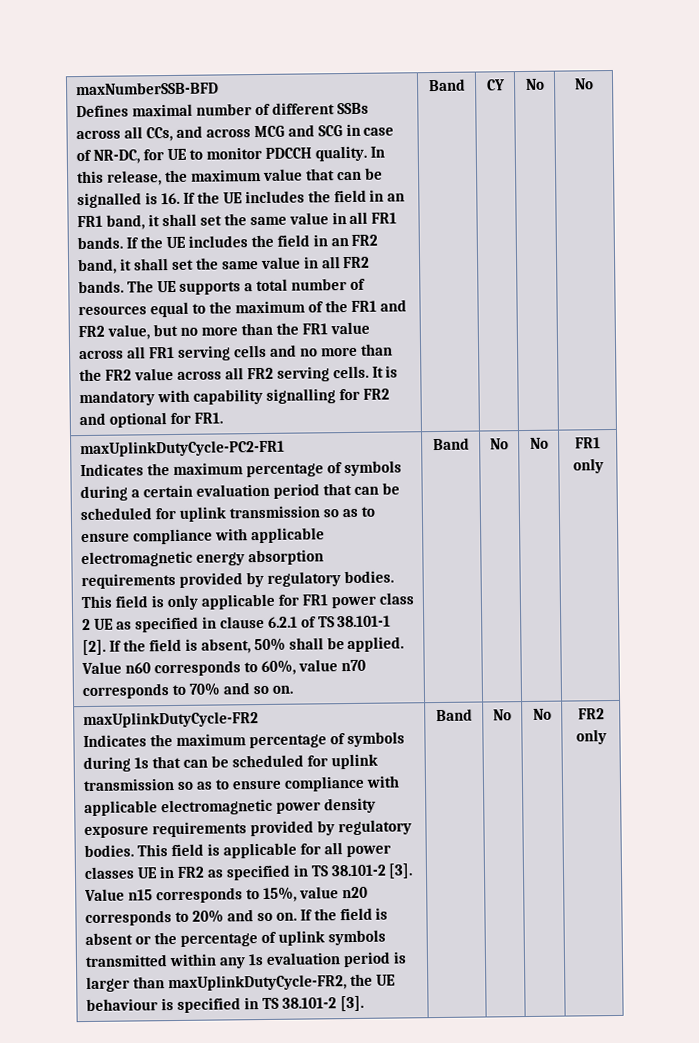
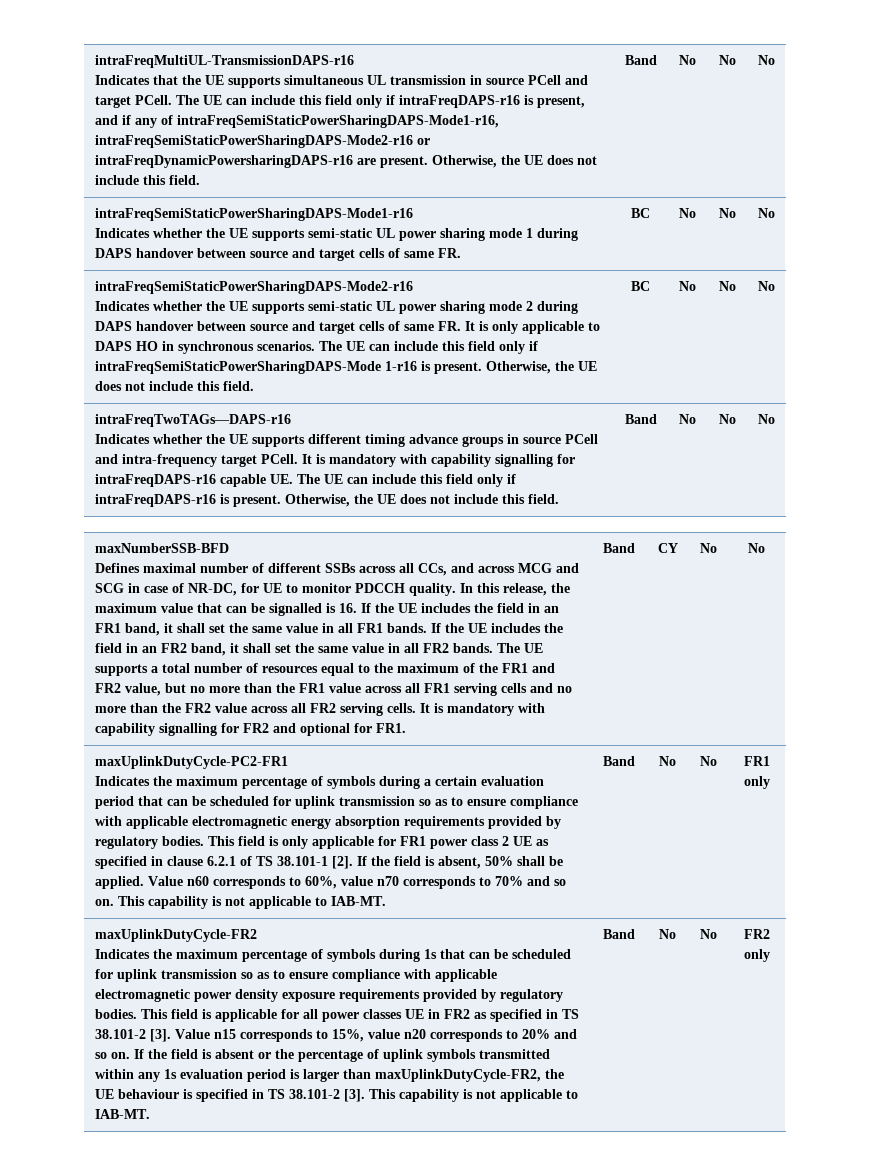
(76, 88) none -> [94,55,354,68] [94,75,588,88] [94,95,585,108] [94,115,499,128] [94,135,430,148] [94,155,597,168] [94,175,200,185] [624,55,657,65] [679,55,696,65] [718,55,736,65] [757,55,775,65] [94,208,413,221] [94,228,578,241] [94,248,461,261] [631,208,650,218] [679,208,696,218] [718,208,736,218] [757,208,775,218] [94,281,413,294] [94,301,578,314] [94,321,600,334] [94,341,538,354] [94,361,597,374] [94,381,254,391] [631,281,650,291] [679,281,696,291] [718,281,736,291] [757,281,775,291] [94,414,291,427] [94,434,598,447] [94,454,575,467] [94,474,516,487] [94,494,559,507] [624,414,657,424] [679,414,696,424] [718,414,736,424] [757,414,775,424] intraFreqMultiUL-TransmissionDAPS-r16 // Indicates that the UE supports simultaneous UL transmission in source PCell and target PCell. The UE can include this field only if intraFreqDAPS-r16 is present, and if any of intraFreqSemiStaticPowerSharingDAPS-Mode1-r16, intraFreqSemiStaticPowerSharingDAPS-Mode2-r16 or intraFreqDynamicPowersharingDAPS-r16 are present. Otherwise, the UE does not include this field. | Band | No | No | No // intraFreqSemiStaticPowerSharingDAPS-Mode1-r16 // Indicates whether the UE supports semi-static UL power sharing mode 1 during DAPS handover between source and target cells of same FR. | BC | No | No | No // intraFreqSemiStaticPowerSharingDAPS-Mode2-r16 // Indicates whether the UE supports semi-static UL power sharing mode 2 during DAPS handover between source and target cells of same FR. It is only applicable to DAPS HO in synchronous scenarios. The UE can include this field only if intraFreqSemiStaticPowerSharingDAPS-Mode 1-r16 is present. Otherwise, the UE does not include this field. | BC | No | No | No // intraFreqTwoTAGs—DAPS-r16 // Indicates whether the UE supports different timing advance groups in source PCell and intra-frequency target PCell. It is mandatory with capability signalling for intraFreqDAPS-r16 capable UE. The UE can include this field only if intraFreqDAPS-r16 is present. Otherwise, the UE does not include this field. | Band | No | No | No //
(293, 689) none -> [117,896,386,909] This capability is not applicable to IAB-MT.
(364, 1003) none -> [368,1089,578,1102] [94,1109,150,1119] This capability is not applicable to IAB-MT.

